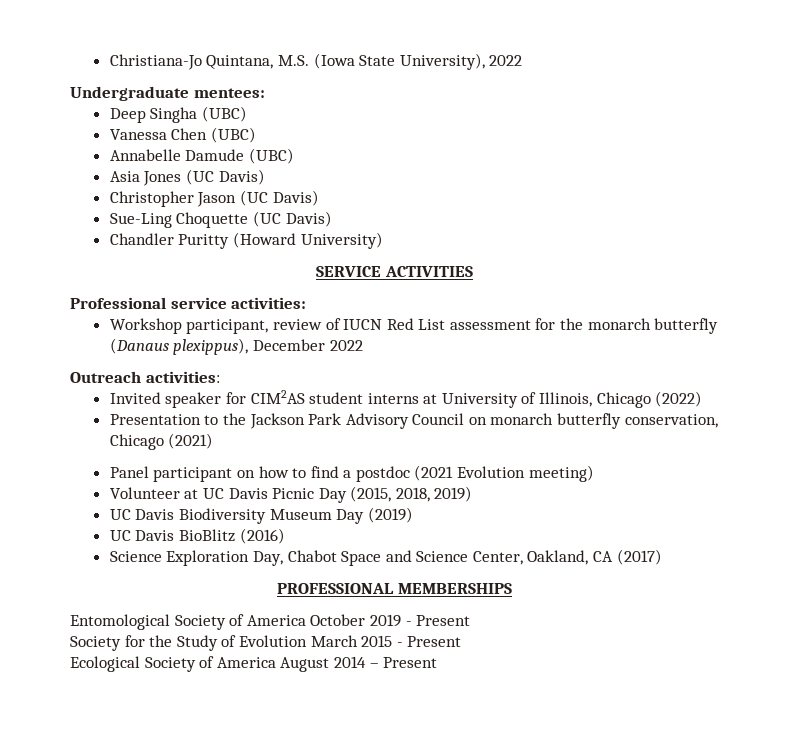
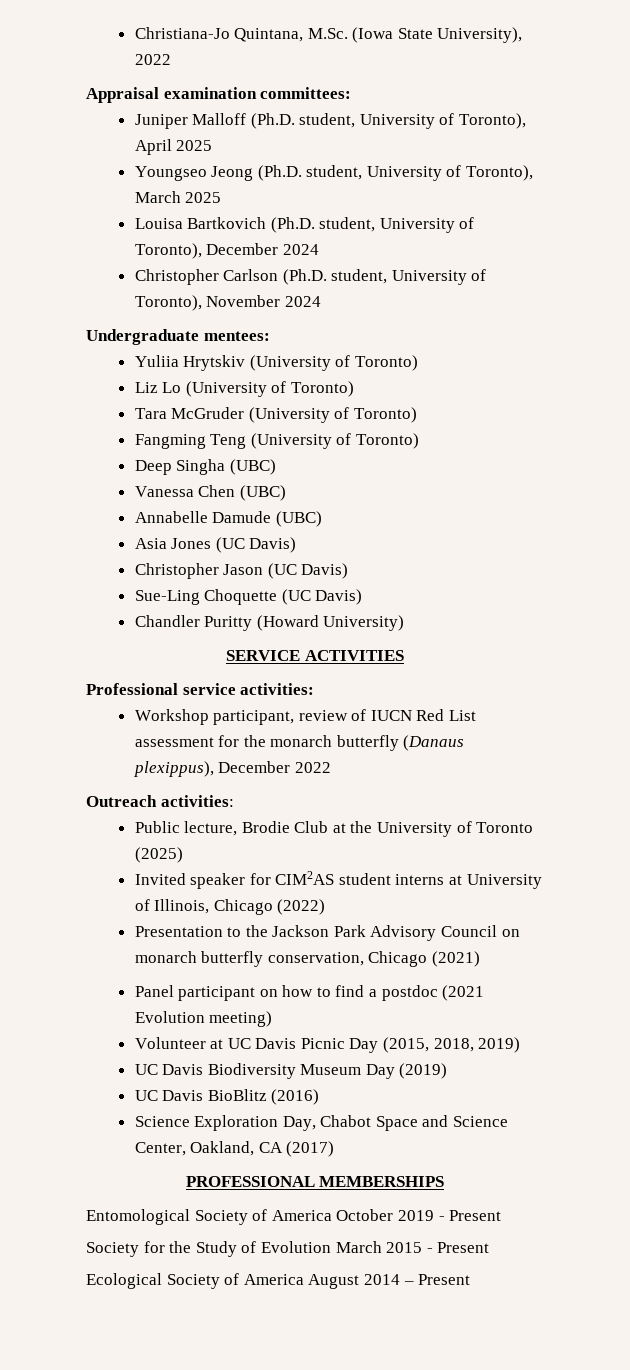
[277,55,309,66] M.S. -> [307,28,348,39] M.Sc.
[70,86,265,101] Undergraduate mentees: -> [86,87,352,103] [134,113,527,129] [134,139,213,155] [134,165,534,181] [134,191,222,203] [134,217,475,233] [134,243,319,259] [134,269,487,285] [134,295,321,311] [86,329,270,345] [134,355,418,371] [134,381,354,397] [134,407,417,423] [134,433,419,449] Appraisal examination committees: // Juniper Malloff (Ph.D. student, University of Toronto), April 2025 // Youngseo Jeong (Ph.D. student, University of Toronto), March 2025 // Louisa Bartkovich (Ph.D. student, University of Toronto), December 2024 // Christopher Carlson (Ph.D. student, University of Toronto), November 2024 // Undergraduate mentees: // Yuliia Hrytskiv (University of Toronto) // Liz Lo (University of Toronto) // Tara McGruder (University of Toronto) // Fangming Teng (University of Toronto)
(220, 377) none -> [134,821,534,837] [134,847,183,863] // Public lecture, Brodie Club at the University of Toronto (2025)

